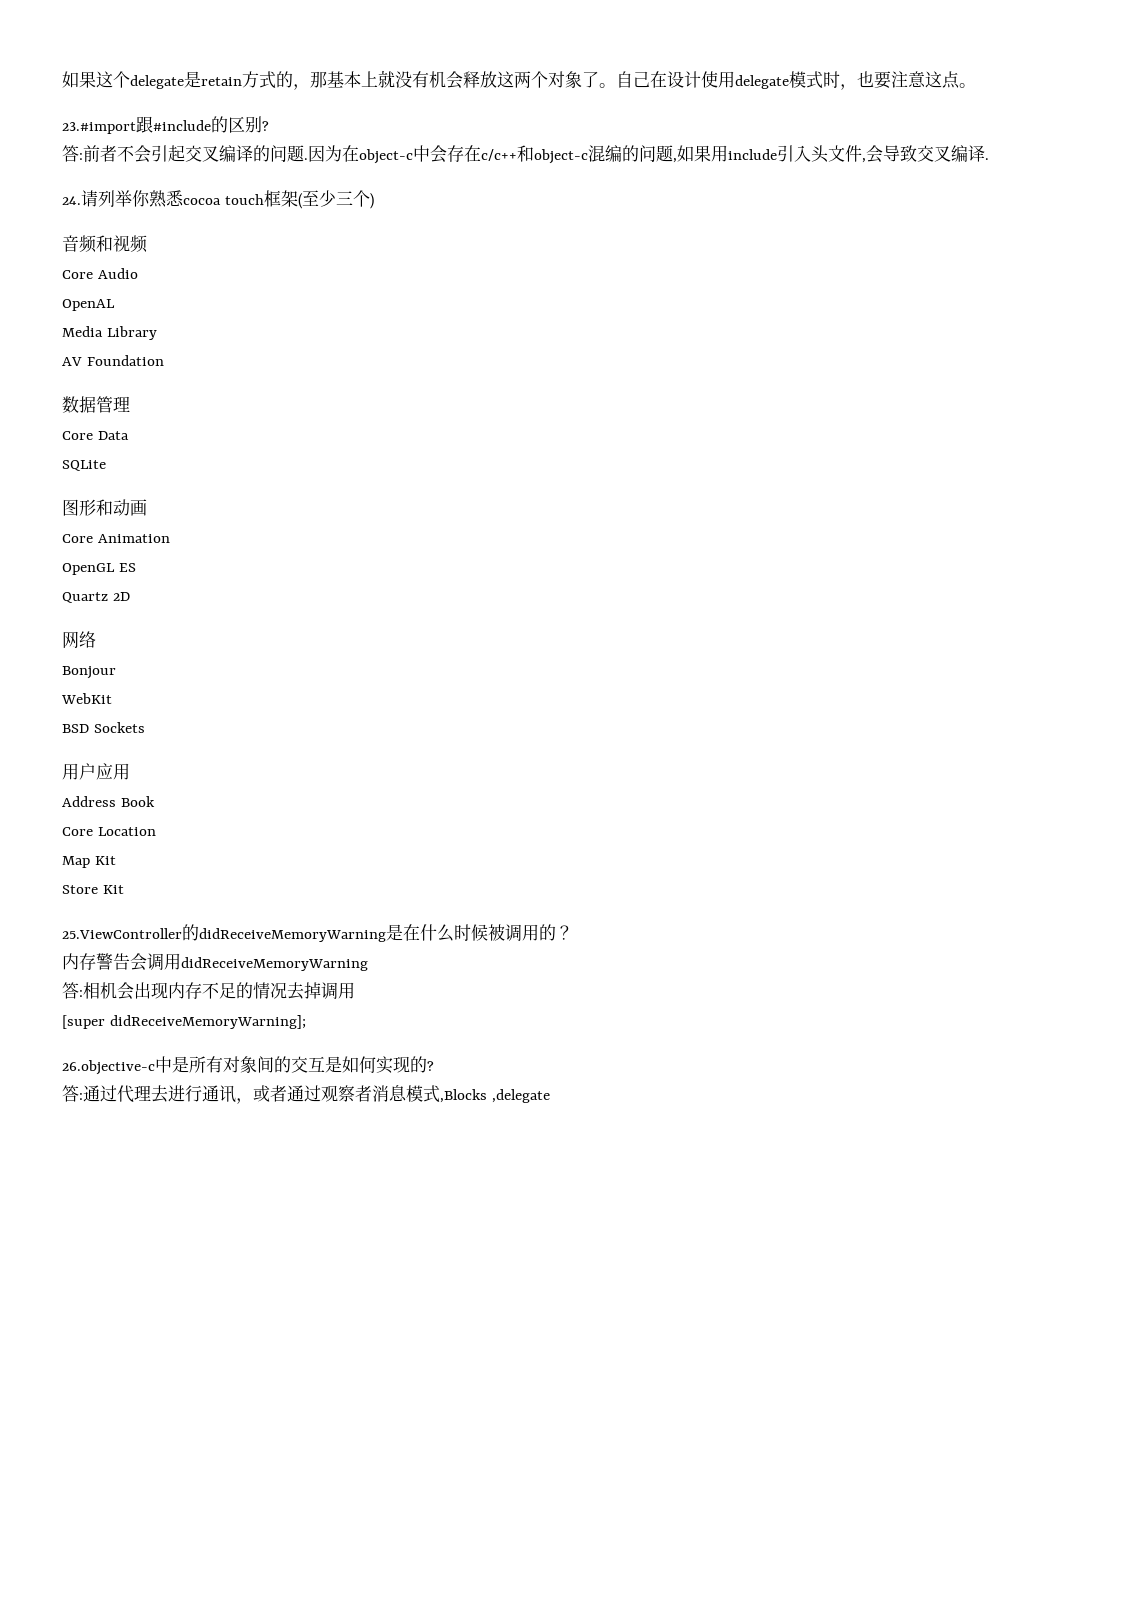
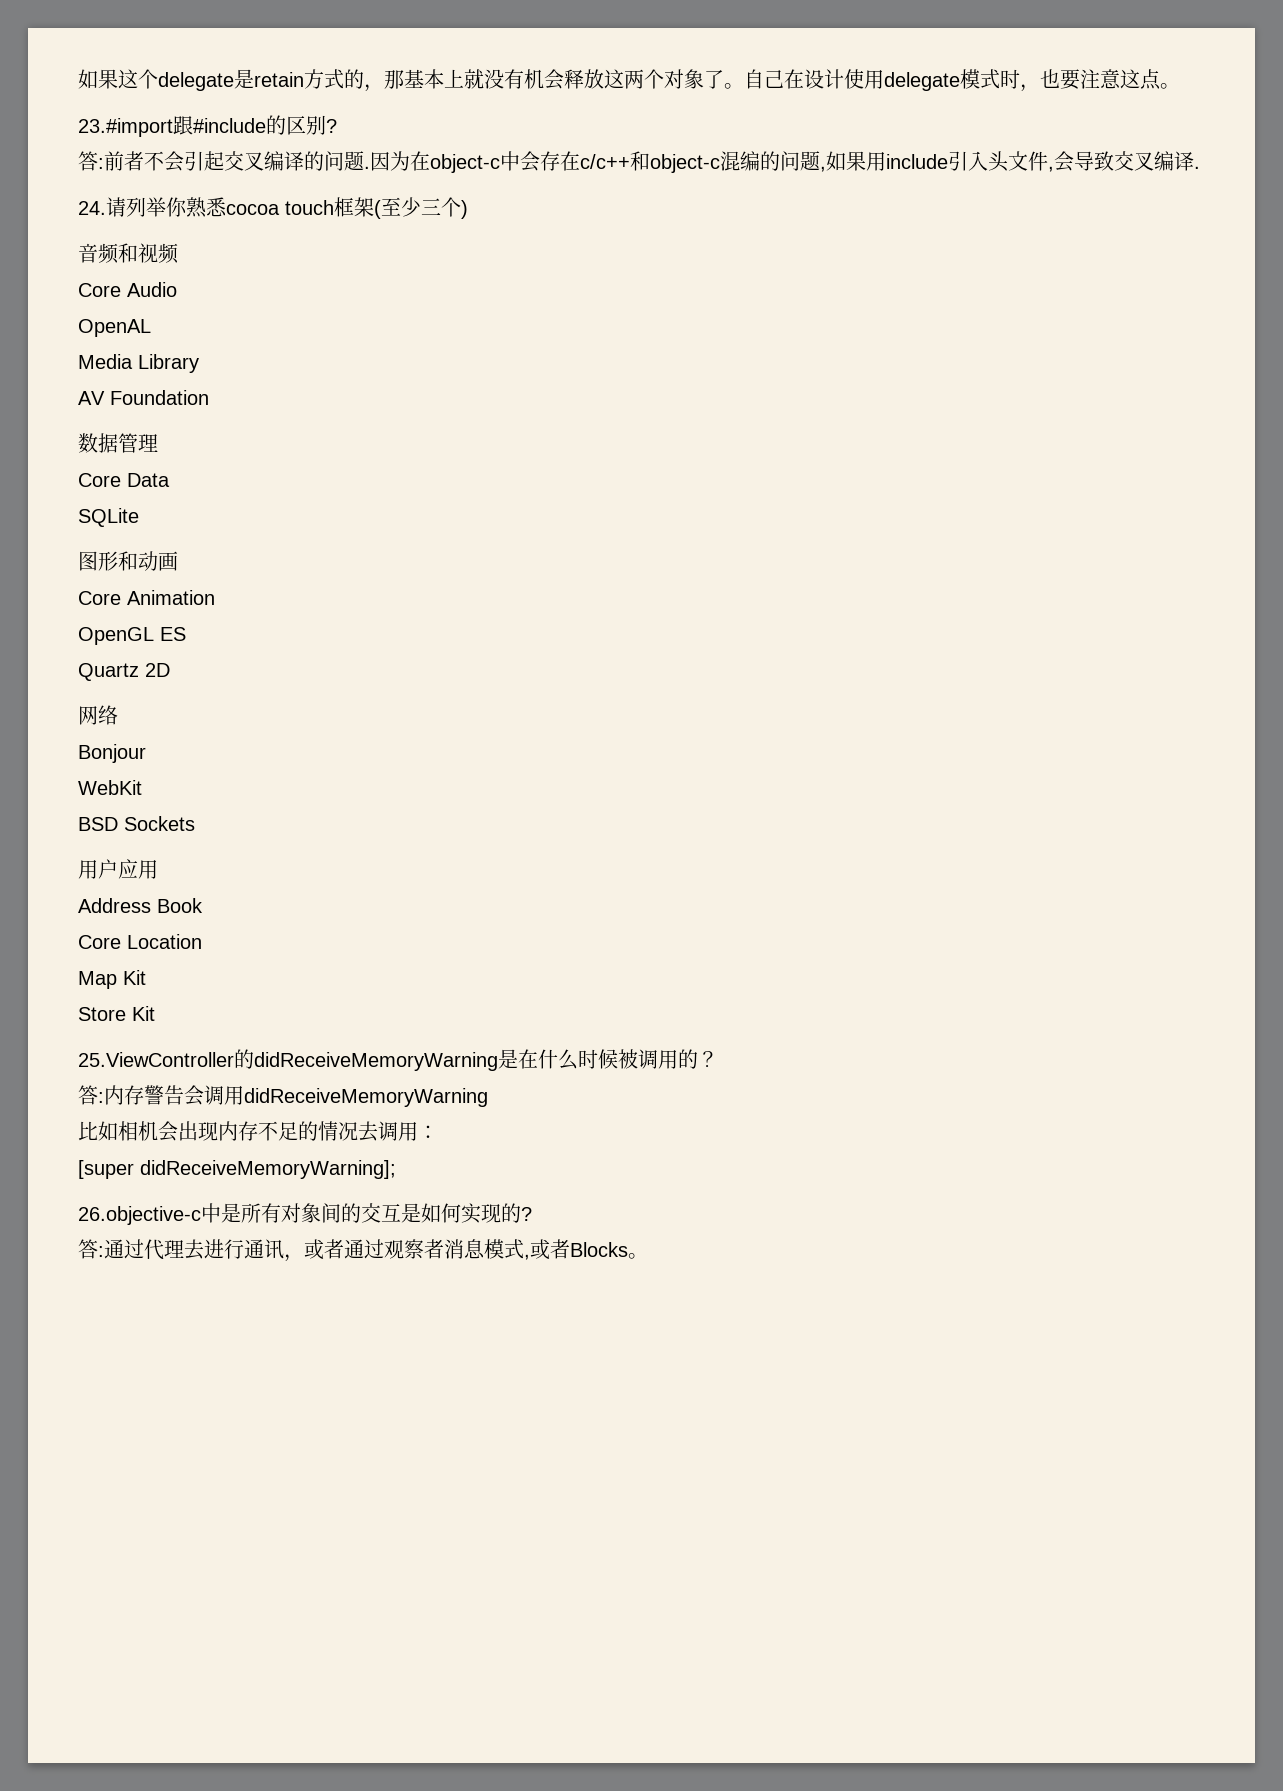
(573, 932) none -> [78,1085,104,1105] 答:
[62,982,83,999] 答: -> [78,1121,118,1141] 比如
[304,982,355,1000] 掉调用 -> [378,1121,438,1141] 调用：
[440,1089,550,1103] ,Blocks ,delegate -> [524,1239,648,1260] ,或者Blocks。

